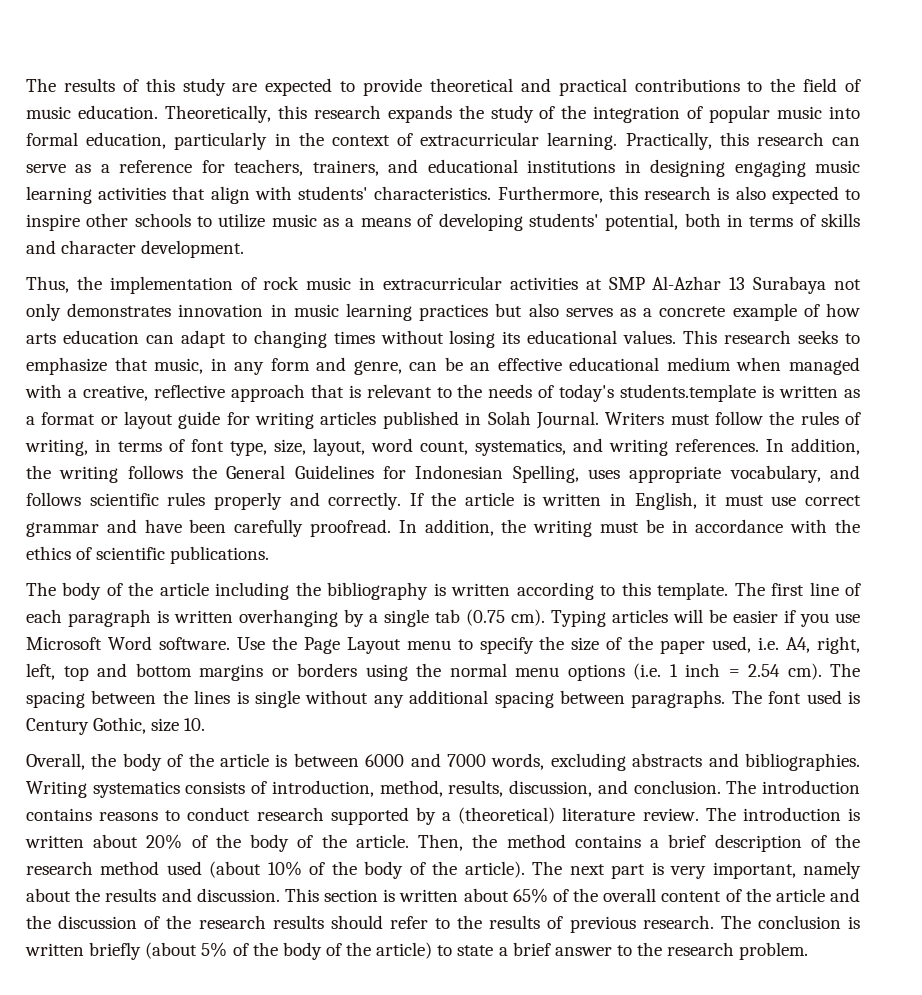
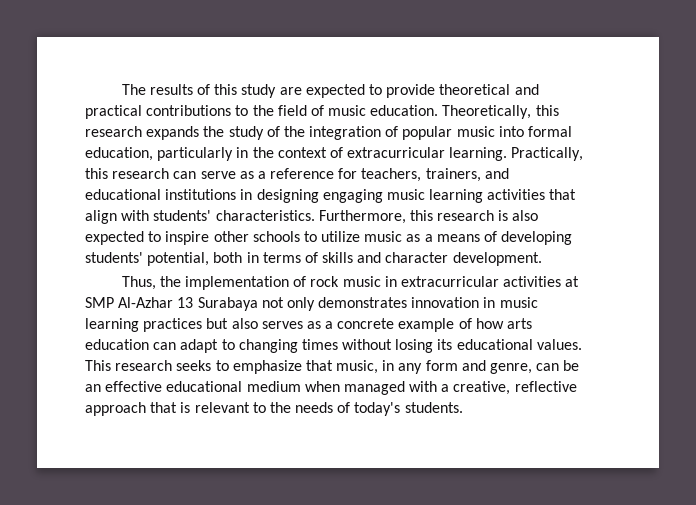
[620,384,860,402] [26,411,862,429] [25,438,860,456] [26,465,861,483] [26,492,861,510] [26,519,860,537] [26,546,270,564] [26,582,862,600] [26,609,860,627] [26,636,861,654] [26,663,860,681] [26,690,860,708] [26,717,206,735] [26,753,860,771] [26,780,861,798] [26,807,861,825] [25,834,861,852] [26,861,862,879] [26,888,860,903] [26,915,860,933] [25,942,809,960] students.template is written as a format or layout guide for writing articles published in Solah Journal. Writers must follow the rules of writing, in terms of font type, size, layout, word count, systematics, and writing references. In addition, the writing follows the General Guidelines for Indonesian Spelling, uses appropriate vocabulary, and follows scientific rules properly and correctly. If the article is written in English, it must use correct grammar and have been carefully proofread. In addition, the writing must be in accordance with the ethics of scientific publications. // The body of the article including the bibliography is written according to this template. The first line of each paragraph is written overhanging by a single tab (0.75 cm). Typing articles will be easier if you use Microsoft Word software. Use the Page Layout menu to specify the size of the paper used, i.e. A4, right, left, top and bottom margins or borders using the normal menu options (i.e. 1 inch = 2.54 cm). The spacing between the lines is single without any additional spacing between paragraphs. The font used is Century Gothic, size 10. // Overall, the body of the article is between 6000 and 7000 words, excluding abstracts and bibliographies. Writing systematics consists of introduction, method, results, discussion, and conclusion. The introduction contains reasons to conduct research supported by a (theoretical) literature review. The introduction is written about 20% of the body of the article. Then, the method contains a brief description of the research method used (about 10% of the body of the article). The next part is very important, namely about the results and discussion. This section is written about 65% of the overall content of the article and the discussion of the research results should refer to the results of previous research. The conclusion is written briefly (about 5% of the body of the article) to state a brief answer to the research problem. -> [404,402,463,413] students.

